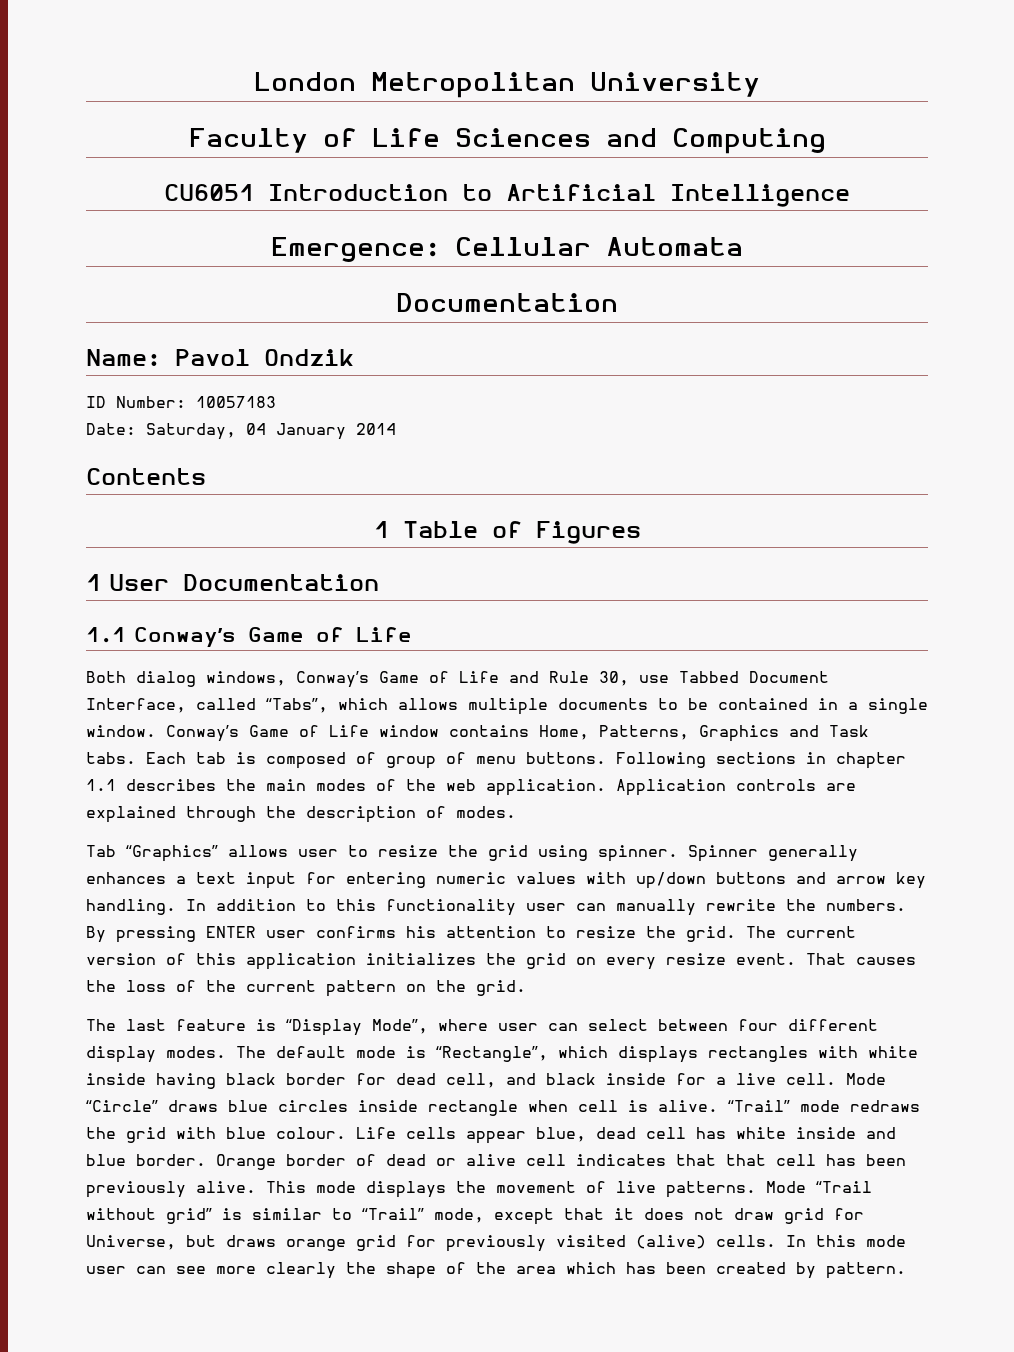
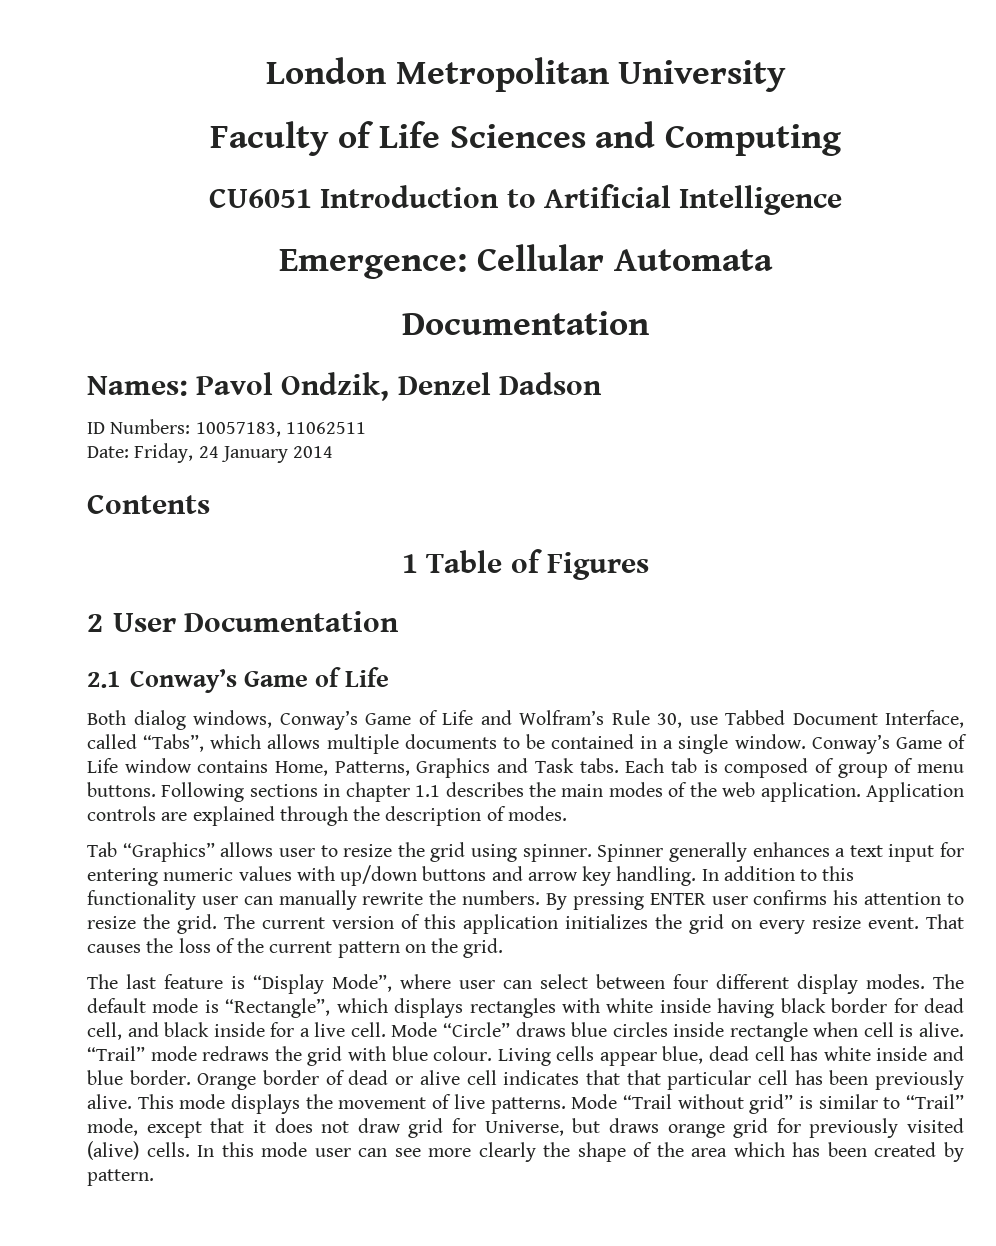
[86,349,354,366] [86,396,276,408] Name: Pavol Ondzik // ID Number: 10057183 -> [87,372,602,401] [87,419,366,437] Names: Pavol Ondzik, Denzel Dadson // ID Numbers: 10057183, 11062511
[146,423,266,440] Saturday, 04 -> [134,443,219,463] Friday, 24
[86,574,101,591] 1 -> [87,614,103,632] 2
[86,627,126,643] 1.1 -> [87,671,120,688] 2.1
(539, 677) none -> [519,710,604,725] Wolfram’s
[356,1127,396,1139] Life -> [497,1048,551,1066] Living
(766, 1160) none -> [667,1070,752,1090] particular

